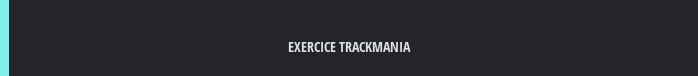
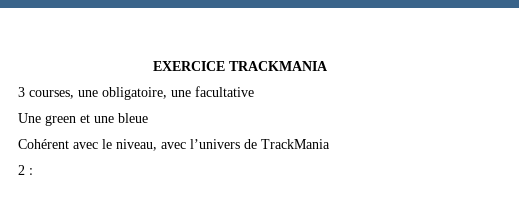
(412, 47) none -> [18,86,254,100] [18,113,148,126] [18,139,330,151] [18,165,33,175] // 3 courses, une obligatoire, une facultative // Une green et une bleue // Cohérent avec le niveau, avec l’univers de TrackMania // 2 :

